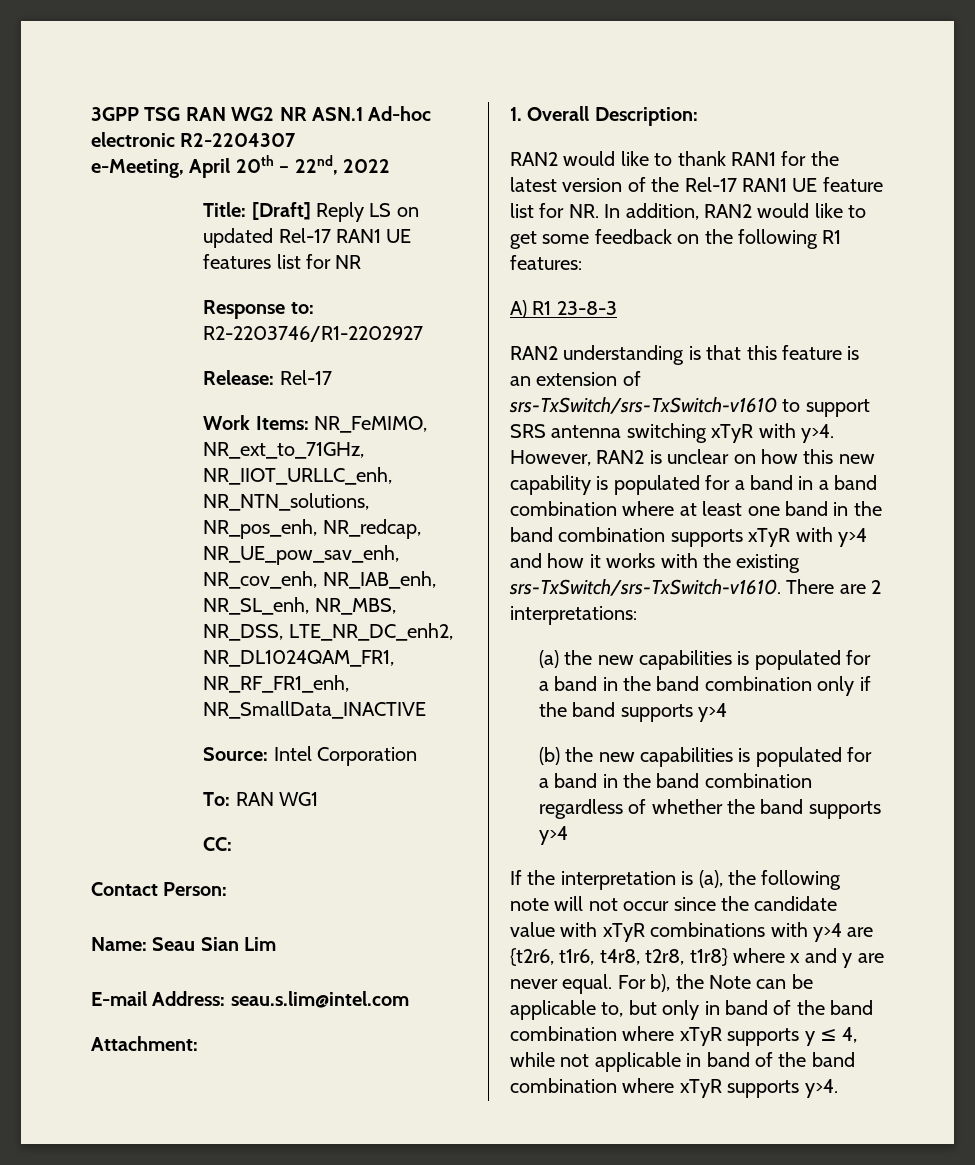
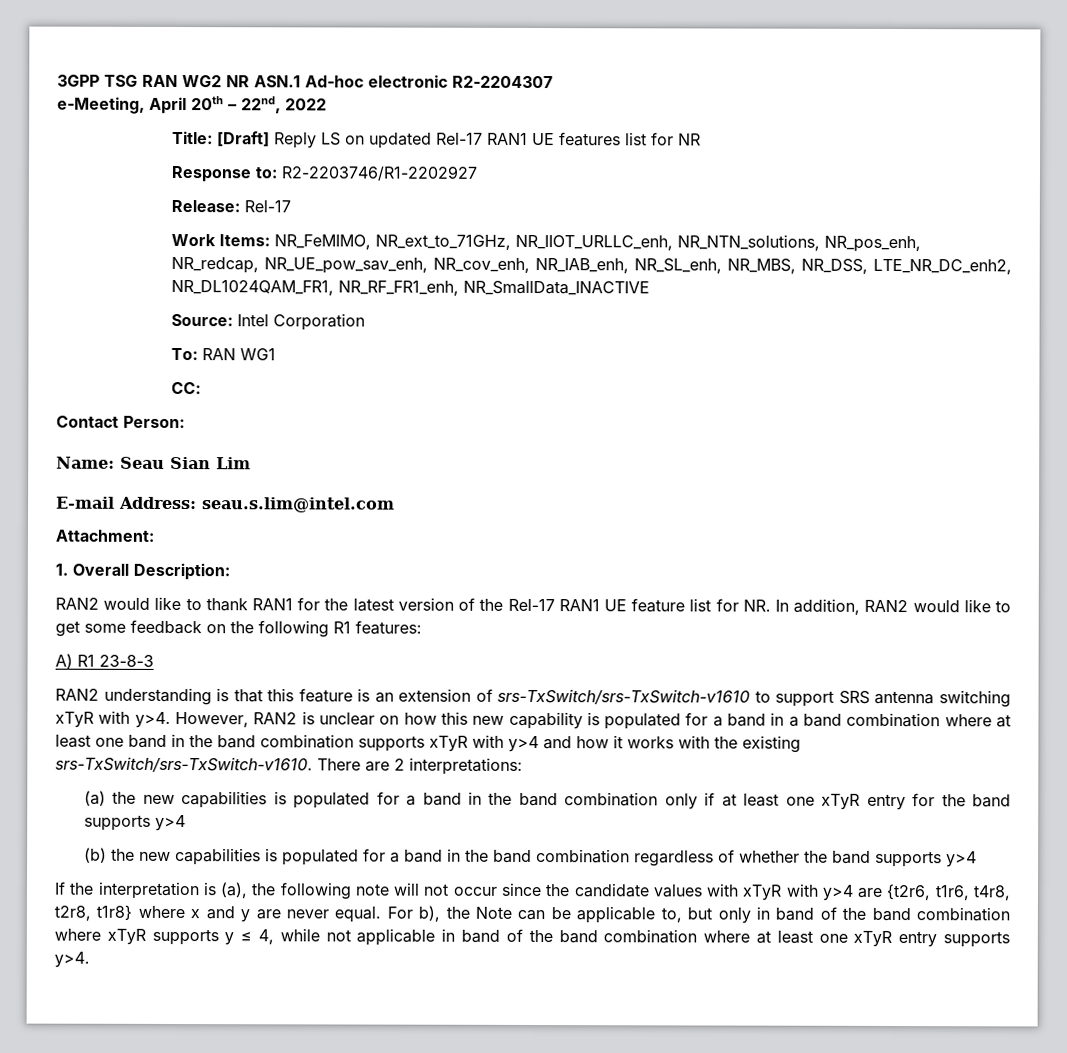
(871, 683) none -> [721,793,936,811] at least one xTyR entry for
[510,922,555,937] value -> [652,884,703,898] values
[650,922,766,937] combinations -> (783, 892) none
[679,1079,722,1098] xTyR -> [755,930,938,948] at least one xTyR entry

